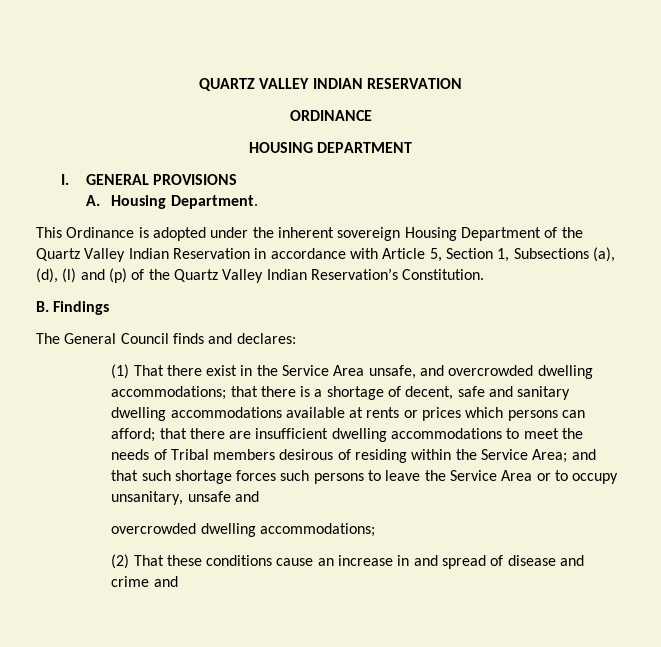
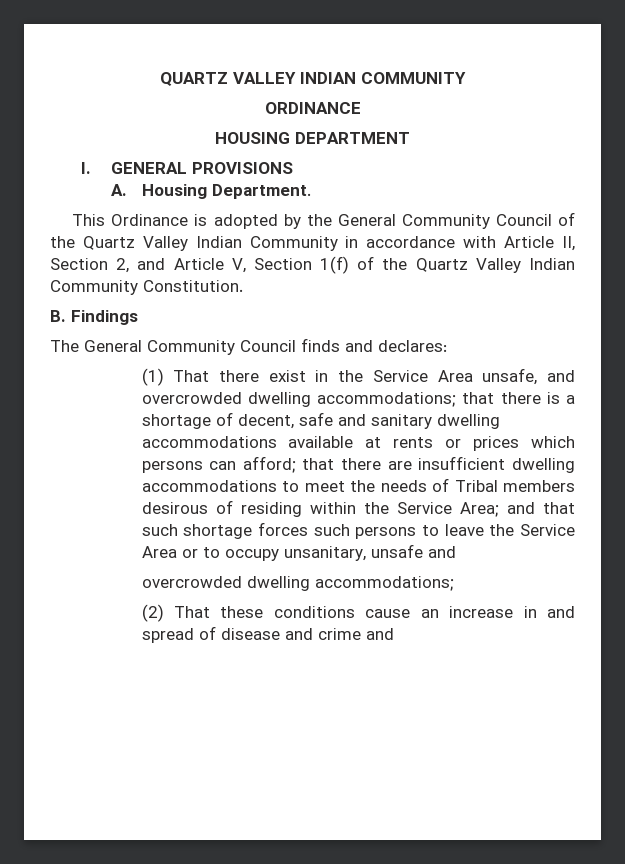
[366,78,462,89] RESERVATION -> [361,72,466,84] COMMUNITY
[210,227,583,241] [36,248,250,262] under the inherent sovereign Housing Department of the Quartz Valley Indian Reservation -> [283,212,575,229] [50,236,338,251] by the General Community Council of the Quartz Valley Indian Community
[429,247,615,262] [36,268,398,283] 5, Section 1, Subsections (a), (d), (l) and (p) of the Quartz Valley Indian Reservation’s -> [562,236,576,251] [50,256,575,274] [50,280,138,295] II, Section 2, and Article V, Section 1(f) of the Quartz Valley Indian Community
(117, 338) none -> [147,340,235,355] Community

